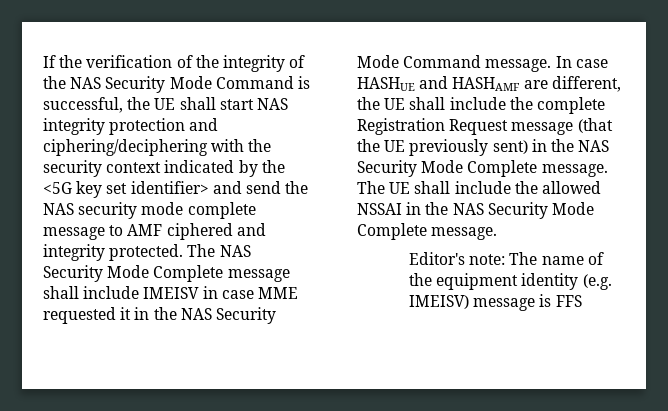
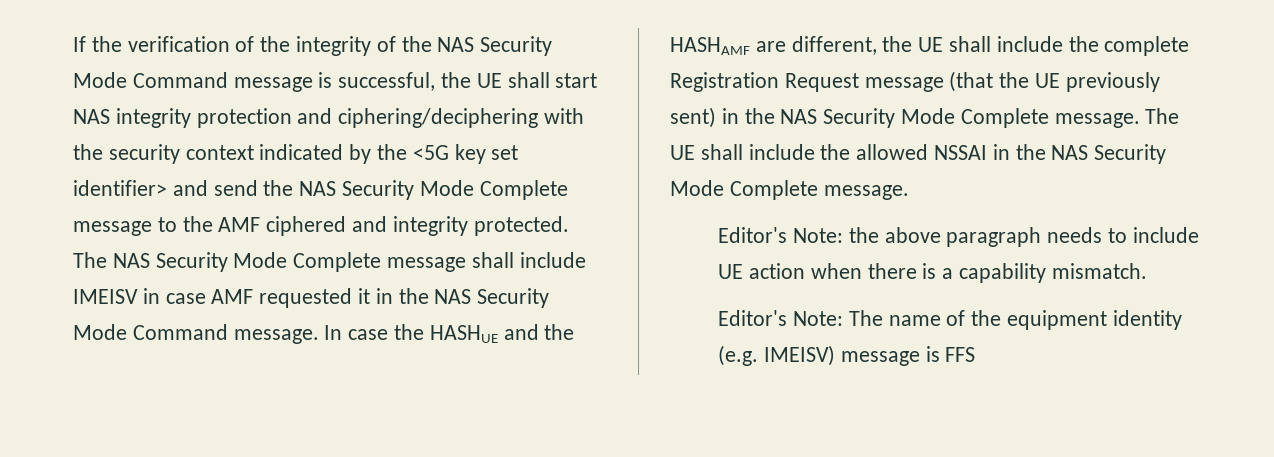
(294, 82) none -> [233,77,313,92] message
[78,202,256,219] security mode complete -> [342,180,568,200] Security Mode Complete
(124, 230) none -> [182,216,213,232] the
[257,287,298,299] MME -> [211,289,254,304] AMF
(608, 63) none -> [394,324,425,340] the
(449, 82) none -> [544,324,575,340] the
[469,254,506,265] note: -> [792,227,1199,247] [718,263,1147,283] [718,310,843,326] Note: the above paragraph needs to include UE action when there is a capability mismatch. // Editor's Note:

